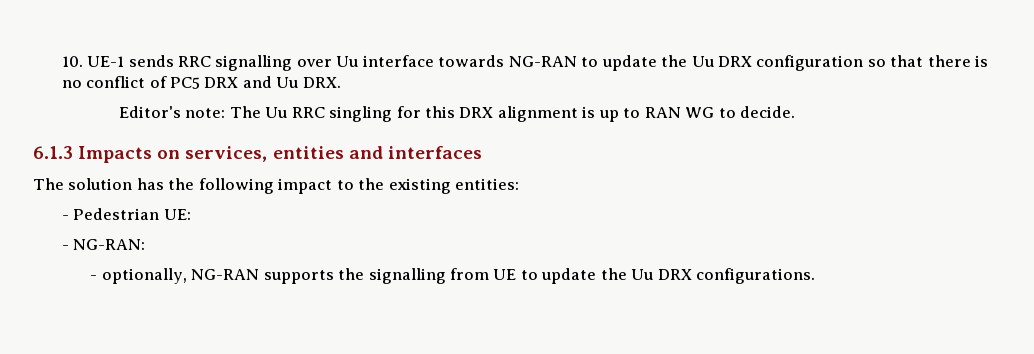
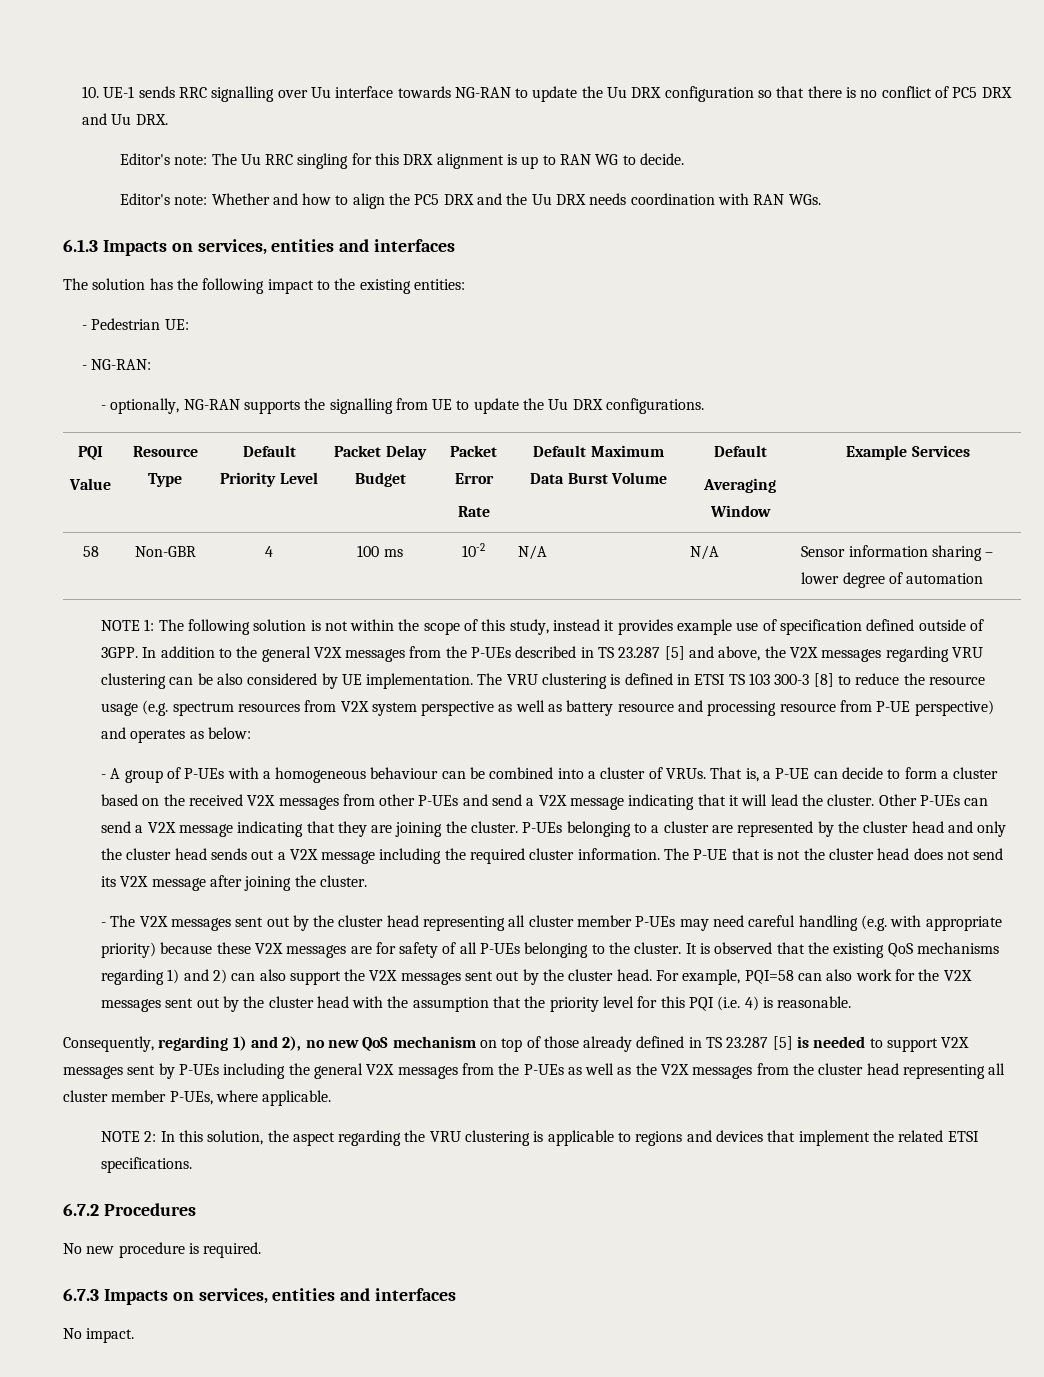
(796, 112) none -> [119,193,821,209] // Editor's note: Whether and how to align the PC5 DRX and the Uu DRX needs coordination with RAN WGs.
(816, 276) none -> [78,446,103,460] [69,478,111,490] [132,446,198,457] [148,473,182,487] [242,445,296,457] [220,472,318,487] [334,445,427,460] [354,472,406,487] [450,445,497,457] [454,473,494,484] [457,506,490,517] [533,445,664,457] [530,472,667,484] [713,445,767,457] [703,478,776,493] [709,505,771,517] [846,445,970,460] [82,546,99,557] [134,546,196,557] [265,546,273,557] [357,545,403,557] [462,543,485,557] [518,545,548,560] [690,545,720,560] [801,545,994,561] [801,572,984,588] [100,619,984,635] [100,646,983,662] [100,673,985,689] [100,700,994,716] [100,727,251,743] [100,767,999,783] [100,794,989,810] [100,821,1007,837] [100,848,1004,864] [100,875,367,891] [100,915,1002,931] [100,942,999,958] [100,969,972,985] [100,996,852,1012] [63,1036,970,1052] [63,1063,1006,1079] [63,1090,332,1106] [100,1130,979,1146] [100,1157,192,1173] [63,1203,196,1216] [63,1242,262,1258] [63,1288,457,1305] [63,1328,135,1343] // PQI // Value | Resource Type | Default Priority Level | Packet Delay Budget | Packet Error // Rate | Default Maximum Data Burst Volume | Default // Averaging Window | Example Services // 58 | Non-GBR | 4 | 100 ms | 10-2 | N/A | N/A | Sensor information sharing – lower degree of automation // NOTE 1: The following solution is not within the scope of this study, instead it provides example use of specification defined outside of 3GPP. In addition to the general V2X messages from the P-UEs described in TS 23.287 [5] and above, the V2X messages regarding VRU clustering can be also considered by UE implementation. The VRU clustering is defined in ETSI TS 103 300-3 [8] to reduce the resource usage (e.g. spectrum resources from V2X system perspective as well as battery resource and processing resource from P-UE perspective) and operates as below: // - A group of P-UEs with a homogeneous behaviour can be combined into a cluster of VRUs. That is, a P-UE can decide to form a cluster based on the received V2X messages from other P-UEs and send a V2X message indicating that it will lead the cluster. Other P-UEs can send a V2X message indicating that they are joining the cluster. P-UEs belonging to a cluster are represented by the cluster head and only the cluster head sends out a V2X message including the required cluster information. The P-UE that is not the cluster head does not send its V2X message after joining the cluster. // - The V2X messages sent out by the cluster head representing all cluster member P-UEs may need careful handling (e.g. with appropriate priority) because these V2X messages are for safety of all P-UEs belonging to the cluster. It is observed that the existing QoS mechanisms regarding 1) and 2) can also support the V2X messages sent out by the cluster head. For example, PQI=58 can also work for the V2X messages sent out by the cluster head with the assumption that the priority level for this PQI (i.e. 4) is reasonable. // Consequently, regarding 1) and 2), no new QoS mechanism on top of those already defined in TS 23.287 [5] is needed to support V2X messages sent by P-UEs including the general V2X messages from the P-UEs as well as the V2X messages from the cluster head representing all cluster member P-UEs, where applicable. // NOTE 2: In this solution, the aspect regarding the VRU clustering is applicable to regions and devices that implement the related ETSI specifications. // 6.7.2 Procedures // No new procedure is required. // 6.7.3 Impacts on services, entities and interfaces // No impact.

